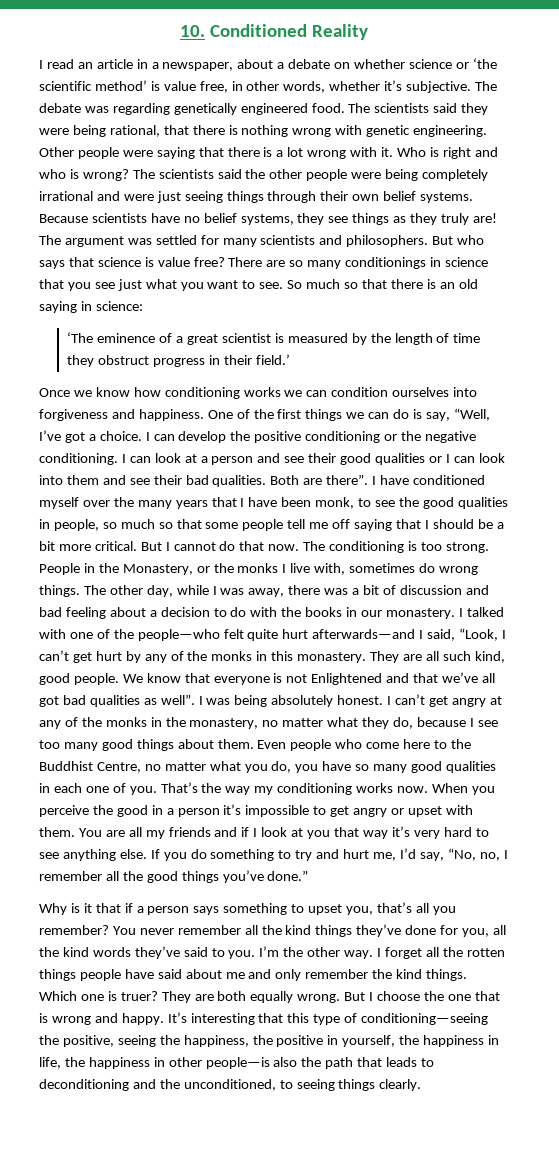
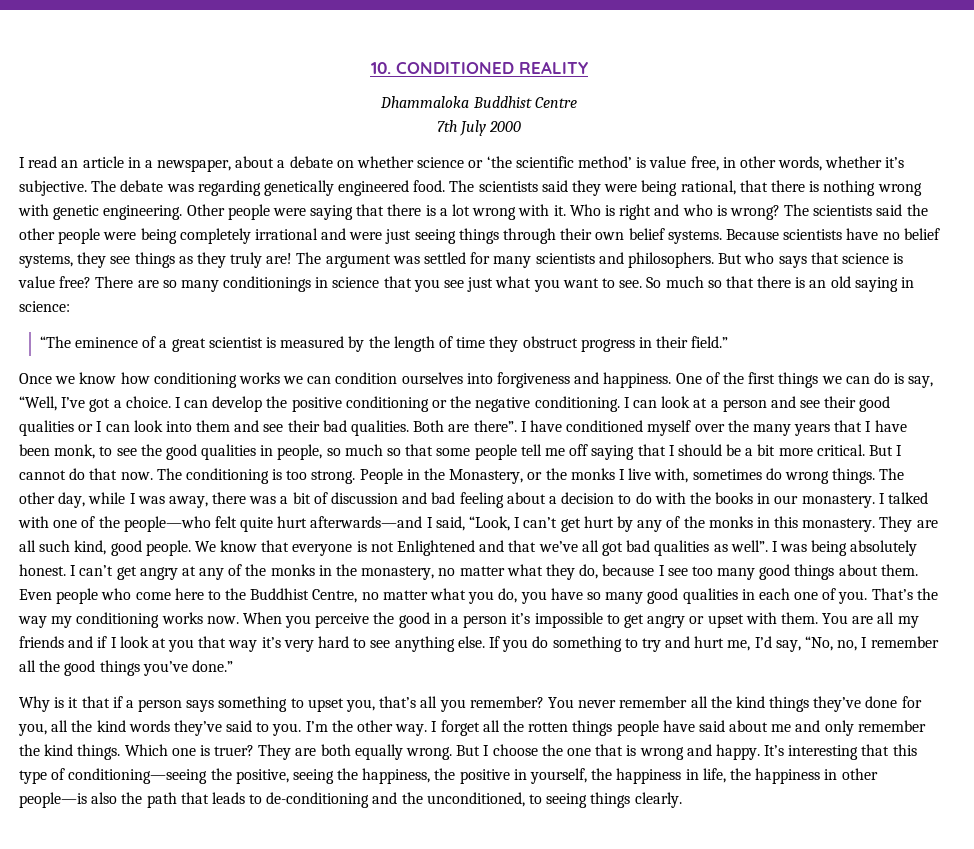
[209,24,368,40] Conditioned Reality -> [395,61,588,74] [380,96,577,108] [436,120,522,136] CONDITIONED REALITY // Dhammaloka Buddhist Centre // 7th July 2000
[67,332,94,343] ‘The -> [39,336,71,348] “The
[255,354,290,365] field.’ -> [691,336,729,348] field.”
[39,1079,129,1091] deconditioning -> [266,792,370,808] de-conditioning

